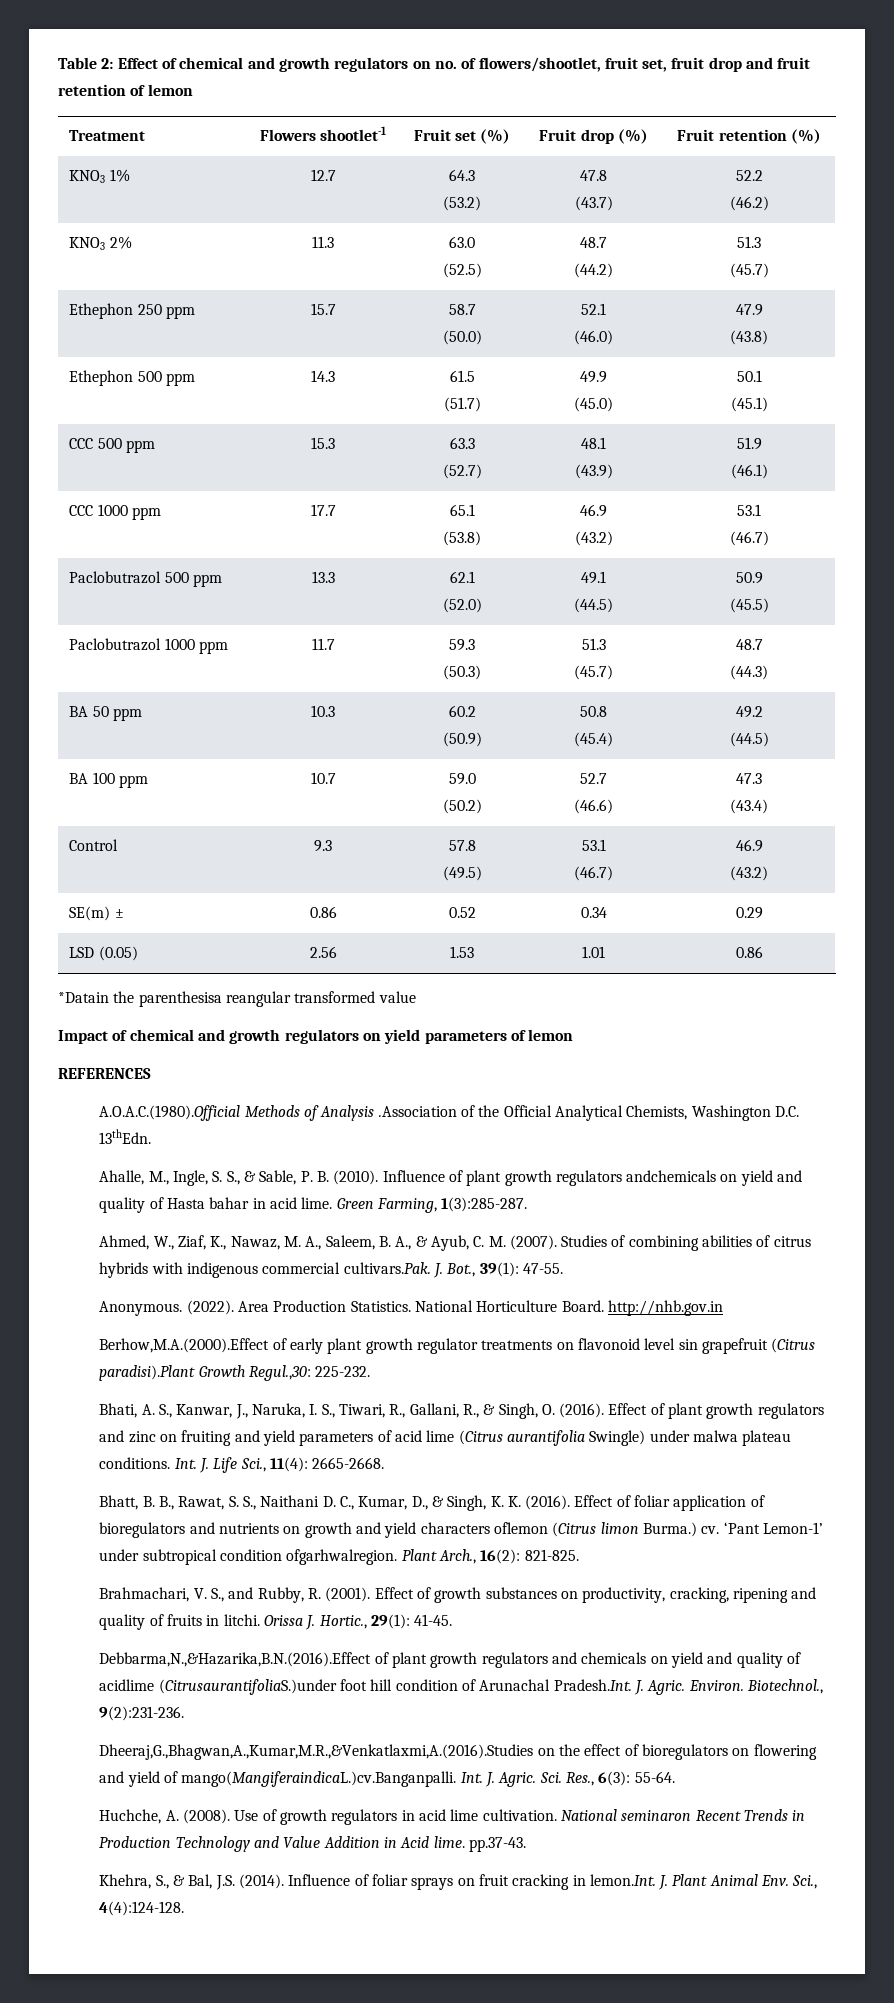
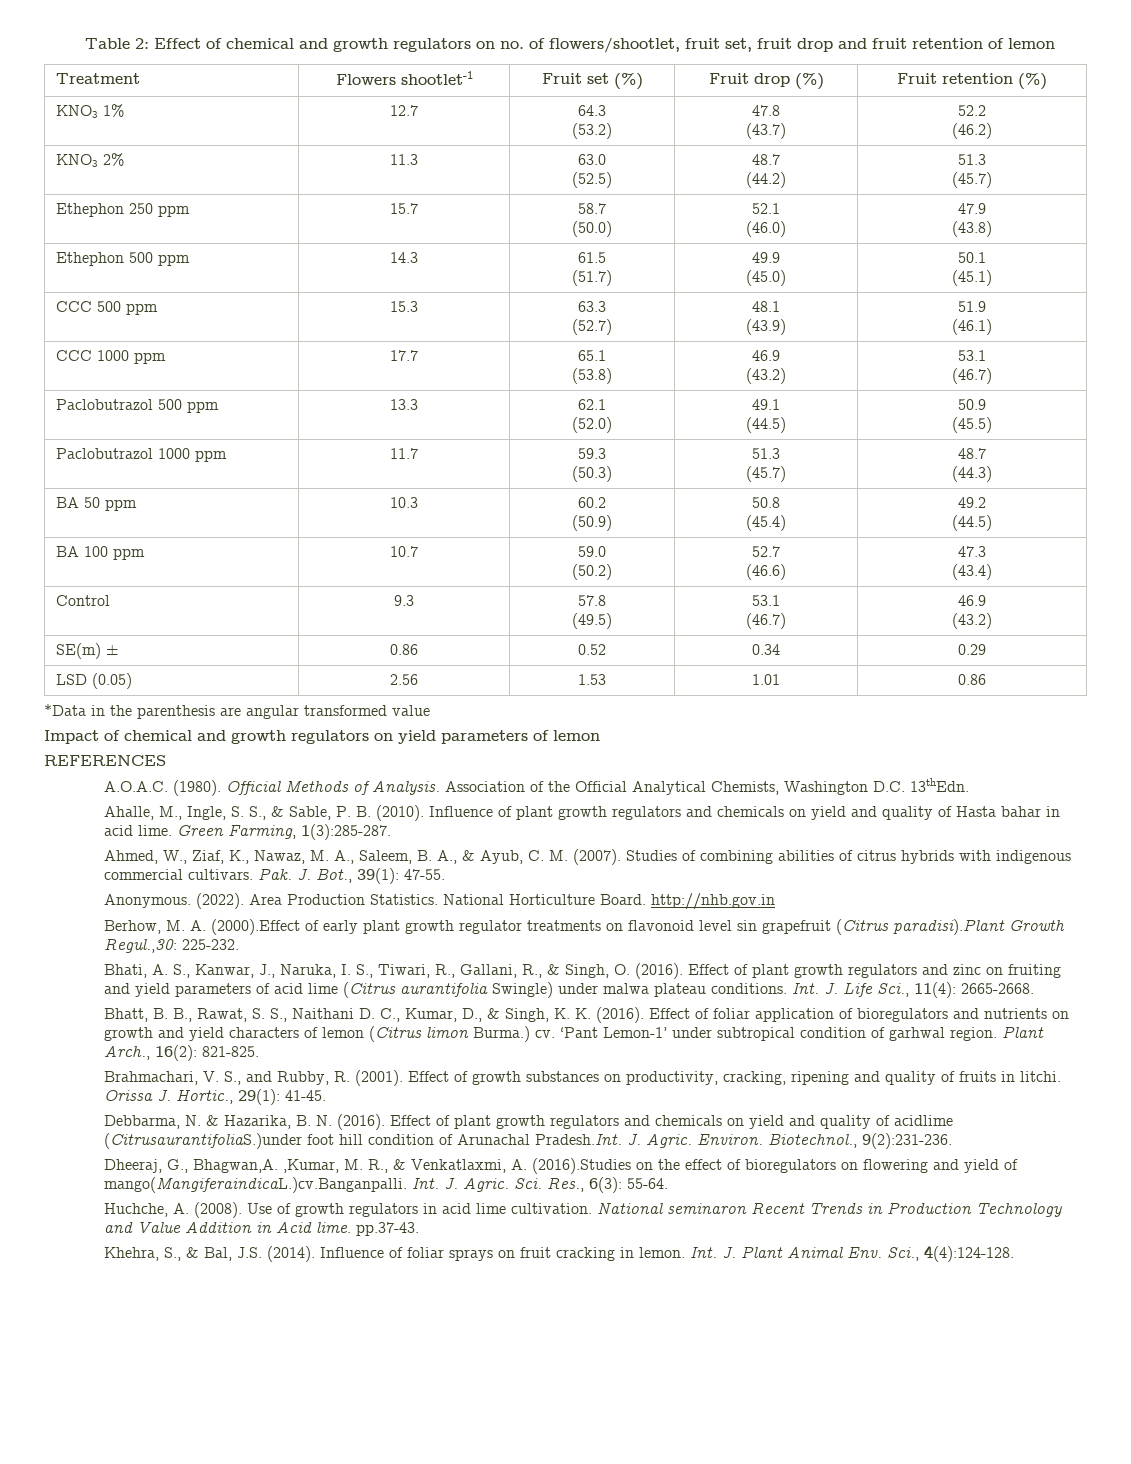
[58,991,291,1007] *Datain the parenthesisa reangular -> [44,704,299,719] *Data in the parenthesis are angular
[99,1105,457,1121] A.O.A.C.(1980).Official Methods of Analysis .Association -> [103,780,525,796] A.O.A.C. (1980). Official Methods of Analysis. Association
[626,1170,717,1182] andchemicals -> [685,806,784,817] and chemicals
[343,1262,431,1274] cultivars.Pak. -> [187,868,292,880] cultivars. Pak.
[99,1338,270,1353] Berhow,M.A.(2000).Effect -> [103,919,300,935] Berhow, M. A. (2000).Effect
[493,1522,548,1534] oflemon -> [303,1027,364,1038] of lemon
[286,1549,398,1565] ofgarhwalregion. -> [870,1027,997,1041] of garhwal region.
[99,1652,372,1667] Debbarma,N.,&Hazarika,B.N.(2016).Effect -> [103,1114,431,1130] Debbarma, N. & Hazarika, B. N. (2016). Effect
[99,1744,534,1760] Dheeraj,G.,Bhagwan,A.,Kumar,M.R.,&Venkatlaxmi,A.(2016).Studies -> [103,1158,631,1174] Dheeraj, G., Bhagwan,A. ,Kumar, M. R., & Venkatlaxmi, A. (2016).Studies
[589,1874,656,1886] lemon.Int. -> [638,1247,717,1258] lemon. Int.

